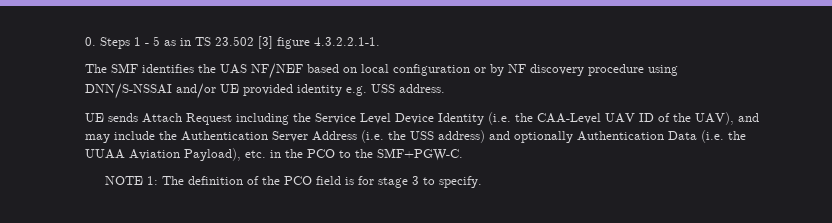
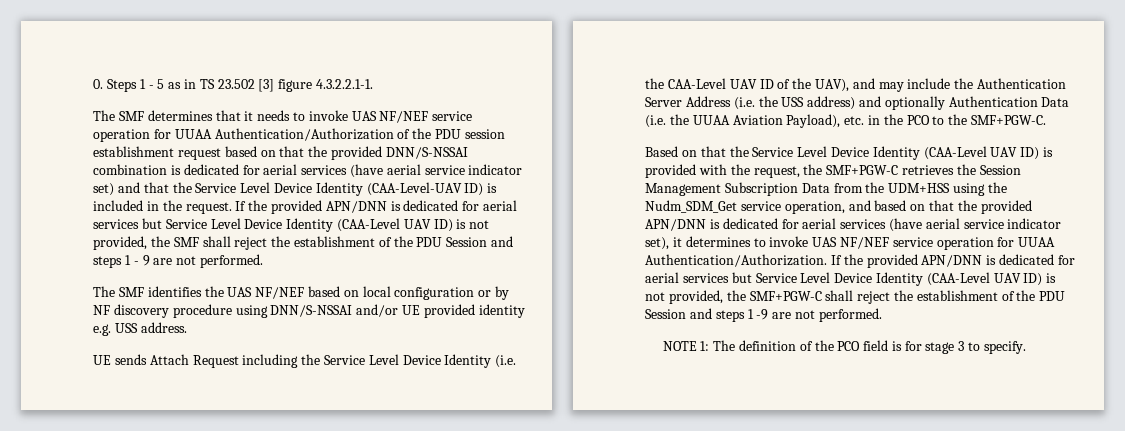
(381, 41) none -> [93,110,473,123] [93,128,505,142] [93,146,468,160] [93,164,523,178] [93,182,498,196] [93,200,517,214] [93,218,490,232] [93,236,513,250] [93,254,264,268] // The SMF determines that it needs to invoke UAS NF/NEF service operation for UUAA Authentication/Authorization of the PDU session establishment request based on that the provided DNN/S-NSSAI combination is dedicated for aerial services (have aerial service indicator set) and that the Service Level Device Identity (CAA-Level-UAV ID) is included in the request. If the provided APN/DNN is dedicated for aerial services but Service Level Device Identity (CAA-Level UAV ID) is not provided, the SMF shall reject the establishment of the PDU Session and steps 1 - 9 are not performed.
(464, 154) none -> [645,146,1053,160] [645,164,1021,178] [645,182,1007,196] [645,200,1032,214] [645,218,1062,232] [645,236,1056,250] [645,254,1075,268] [645,272,1057,286] [645,290,1066,304] [645,308,882,322] // Based on that the Service Level Device Identity (CAA-Level UAV ID) is provided with the request, the SMF+PGW-C retrieves the Session Management Subscription Data from the UDM+HSS using the Nudm_SDM_Get service operation, and based on that the provided APN/DNN is dedicated for aerial services (have aerial service indicator set), it determines to invoke UAS NF/NEF service operation for UUAA Authentication/Authorization. If the provided APN/DNN is dedicated for aerial services but Service Level Device Identity (CAA-Level UAV ID) is not provided, the SMF+PGW-C shall reject the establishment of the PDU Session and steps 1 -9 are not performed.

